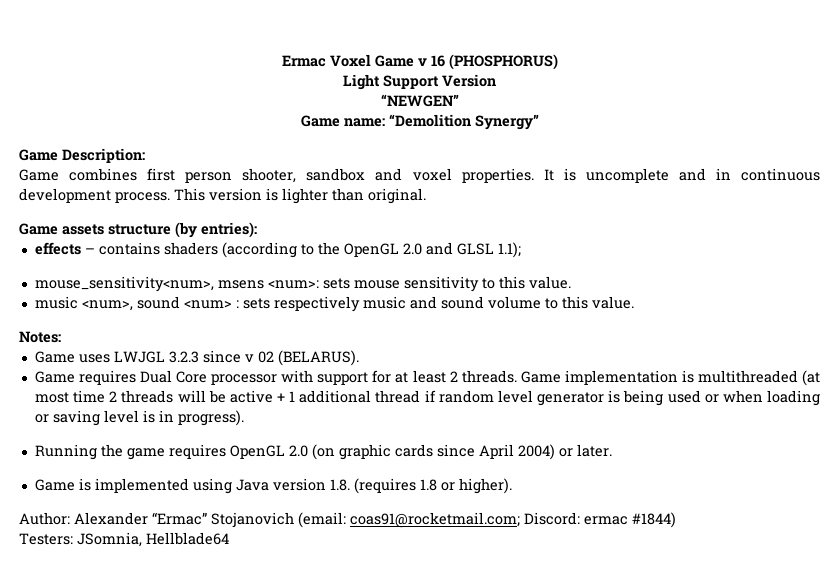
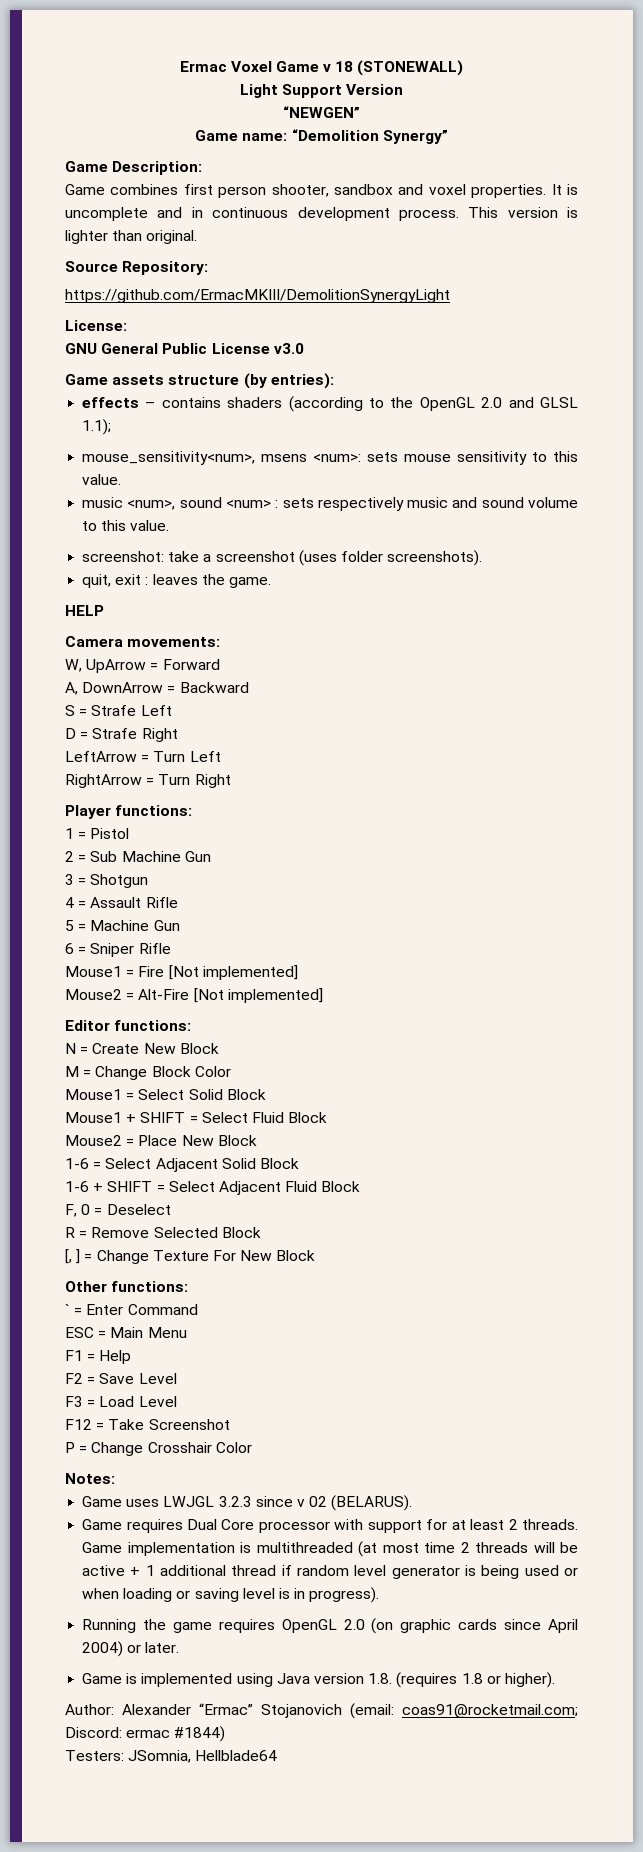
[430,54,558,70] 16 (PHOSPHORUS) -> [335,60,464,76] 18 (STONEWALL)
(426, 196) none -> [65,261,209,275] [65,289,450,303] [65,320,127,331] [65,343,304,354] // Source Repository: // https://github.com/ErmacMKIII/DemolitionSynergyLight // License: // GNU General Public License v3.0
(634, 302) none -> [82,550,483,566] [82,574,271,588] [65,605,104,616] [65,636,221,647] [65,659,220,673] [65,682,249,695] [65,705,172,716] [65,728,178,742] [65,751,221,762] [65,774,231,788] [65,805,193,819] [65,828,130,839] [65,851,211,862] [65,874,149,888] [65,897,178,908] [65,920,180,931] [65,943,171,957] [65,965,298,980] [65,988,323,1003] [65,1020,192,1031] [65,1043,219,1054] [65,1066,231,1080] [65,1089,266,1100] [65,1112,328,1123] [65,1135,257,1146] [65,1158,299,1172] [65,1181,361,1195] [65,1204,171,1217] [65,1227,261,1238] [65,1249,316,1264] [65,1281,189,1292] [65,1304,198,1315] [65,1327,187,1338] [65,1350,132,1364] [65,1373,177,1384] [65,1396,177,1407] [65,1419,230,1430] [65,1442,252,1456] // screenshot: take a screenshot (uses folder screenshots). // quit, exit : leaves the game. // HELP // Camera movements: // W, UpArrow = Forward // A, DownArrow = Backward // S = Strafe Left // D = Strafe Right // LeftArrow = Turn Left // RightArrow = Turn Right // Player functions: // 1 = Pistol // 2 = Sub Machine Gun // 3 = Shotgun // 4 = Assault Rifle // 5 = Machine Gun // 6 = Sniper Rifle // Mouse1 = Fire [Not implemented] // Mouse2 = Alt-Fire [Not implemented] // Editor functions: // N = Create New Block // M = Change Block Color // Mouse1 = Select Solid Block // Mouse1 + SHIFT = Select Fluid Block // Mouse2 = Place New Block // 1-6 = Select Adjacent Solid Block // 1-6 + SHIFT = Select Adjacent Fluid Block // F, 0 = Deselect // R = Remove Selected Block // [, ] = Change Texture For New Block // Other functions: // ` = Enter Command // ESC = Main Menu // F1 = Help // F2 = Save Level // F3 = Load Level // F12 = Take Screenshot // P = Change Crosshair Color

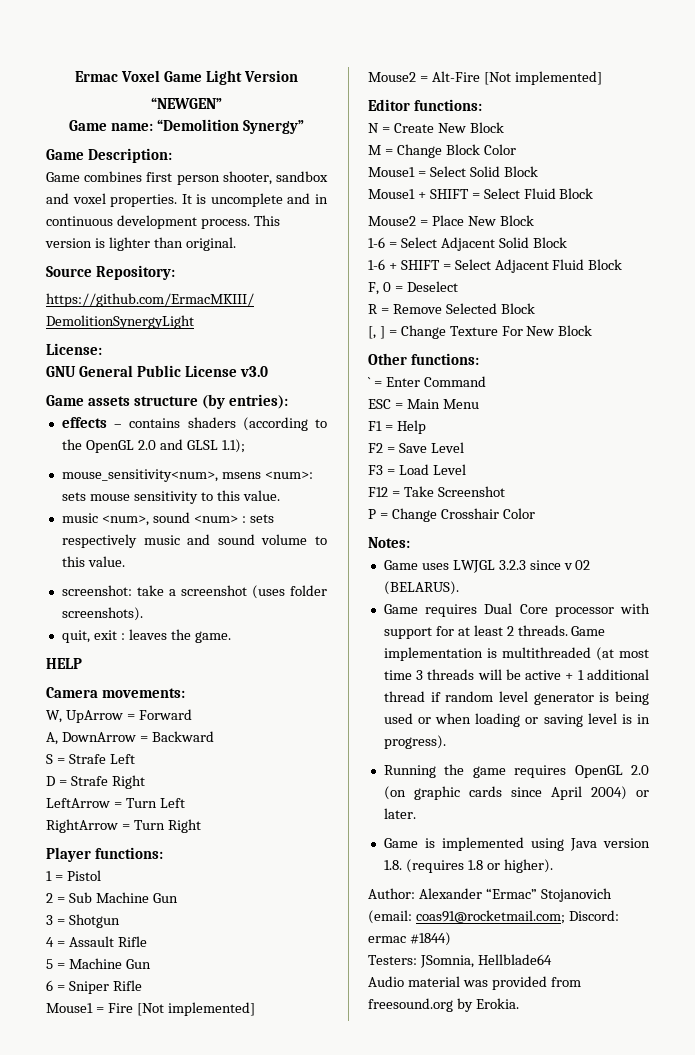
[323,60,464,76] [239,84,342,98] v 18 (STONEWALL) // Light Support -> [205,70,242,85] Light
[460,1542,470,1553] 2 -> [416,670,424,680] 3
(278, 1755) none -> [368,976,581,990] [368,998,519,1012] // Audio material was provided from freesound.org by Erokia.

